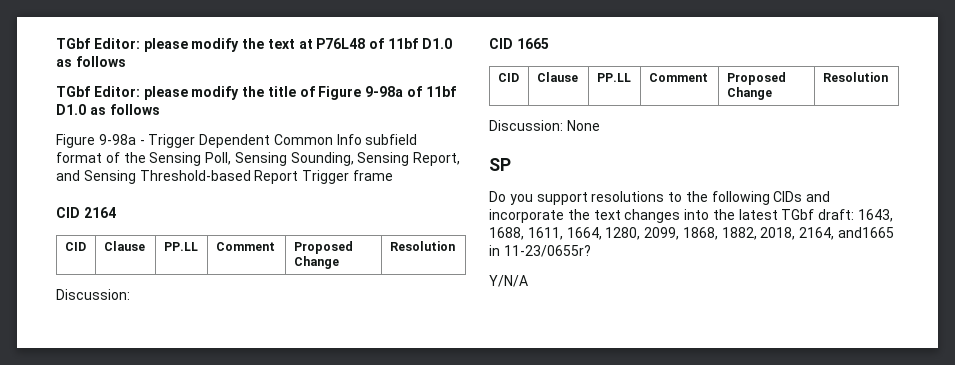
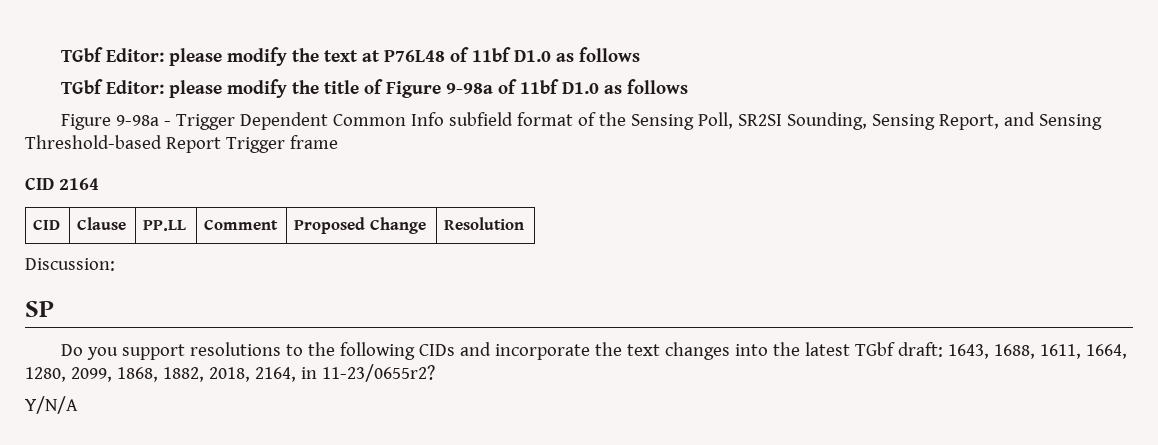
[234,152,287,166] Sensing -> [738,114,783,126] SR2SI
[489,38,549,49] [497,73,519,82] [536,72,578,82] [596,73,631,82] [648,73,708,82] [726,72,786,85] [726,87,772,100] [822,72,888,82] [489,120,600,131] // CID 1665 // CID | Clause | PP.LL | Comment | Proposed Change | Resolution // Discussion: None -> (115, 264) none
[838,227,895,238] [489,245,591,257] and1665 in 11-23/0655r? -> [300,364,435,382] in 11-23/0655r2?

